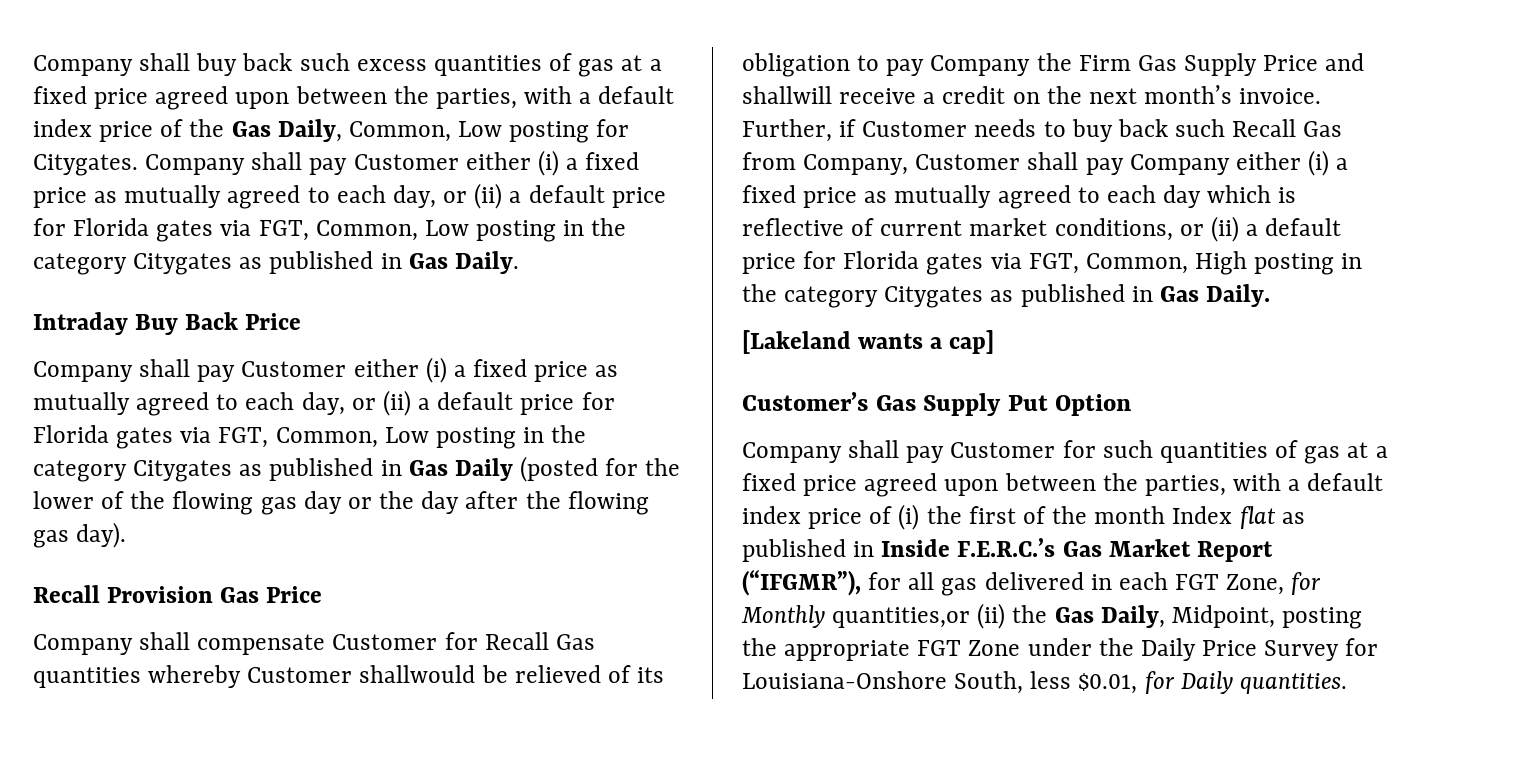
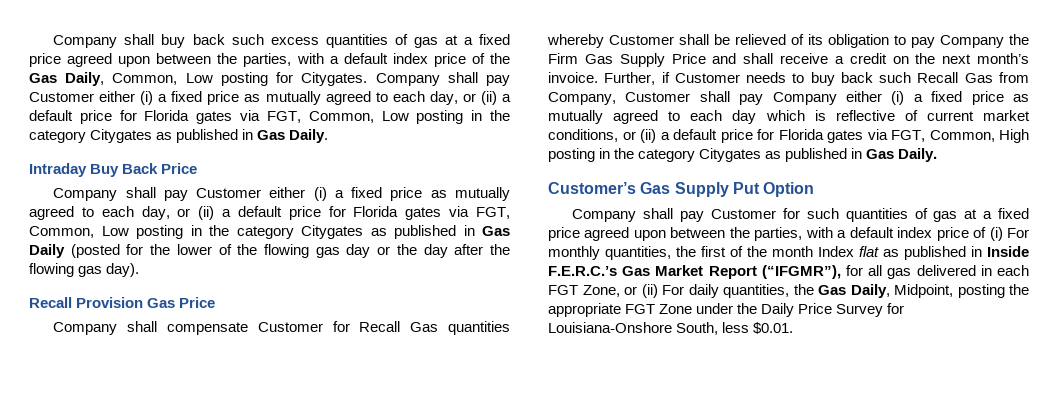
[359,665,476,683] shallwould -> [679,34,709,45] shall
[742,86,832,104] shallwill -> [743,53,774,64] shall
[742,330,995,354] // [Lakeland wants a cap] -> (938, 155) none
(920, 517) none -> [1007,228,1029,238] [548,246,671,260] For monthly quantities,
[1291,572,1322,595] [741,603,1006,629] for Monthly quantities,or (ii) -> [624,284,789,298] or (ii) For daily quantities,
[1078,671,1347,694] $0.01, for Daily quantities. -> [753,322,794,334] $0.01.

